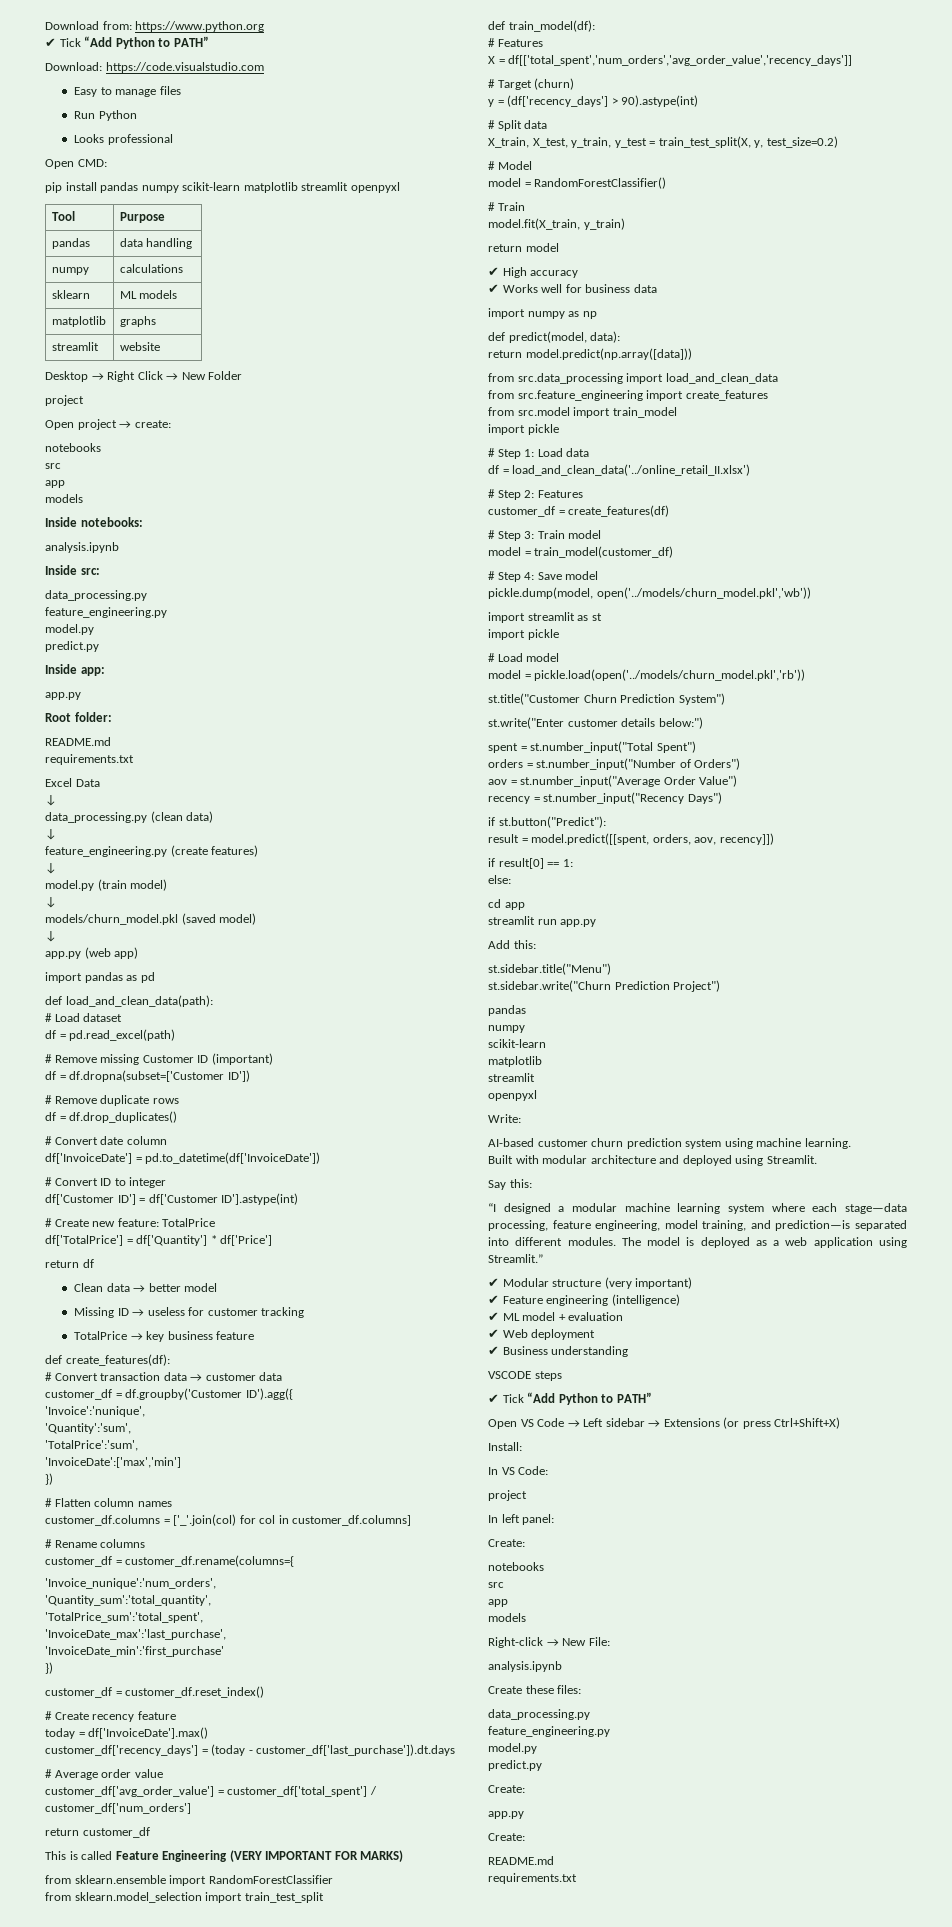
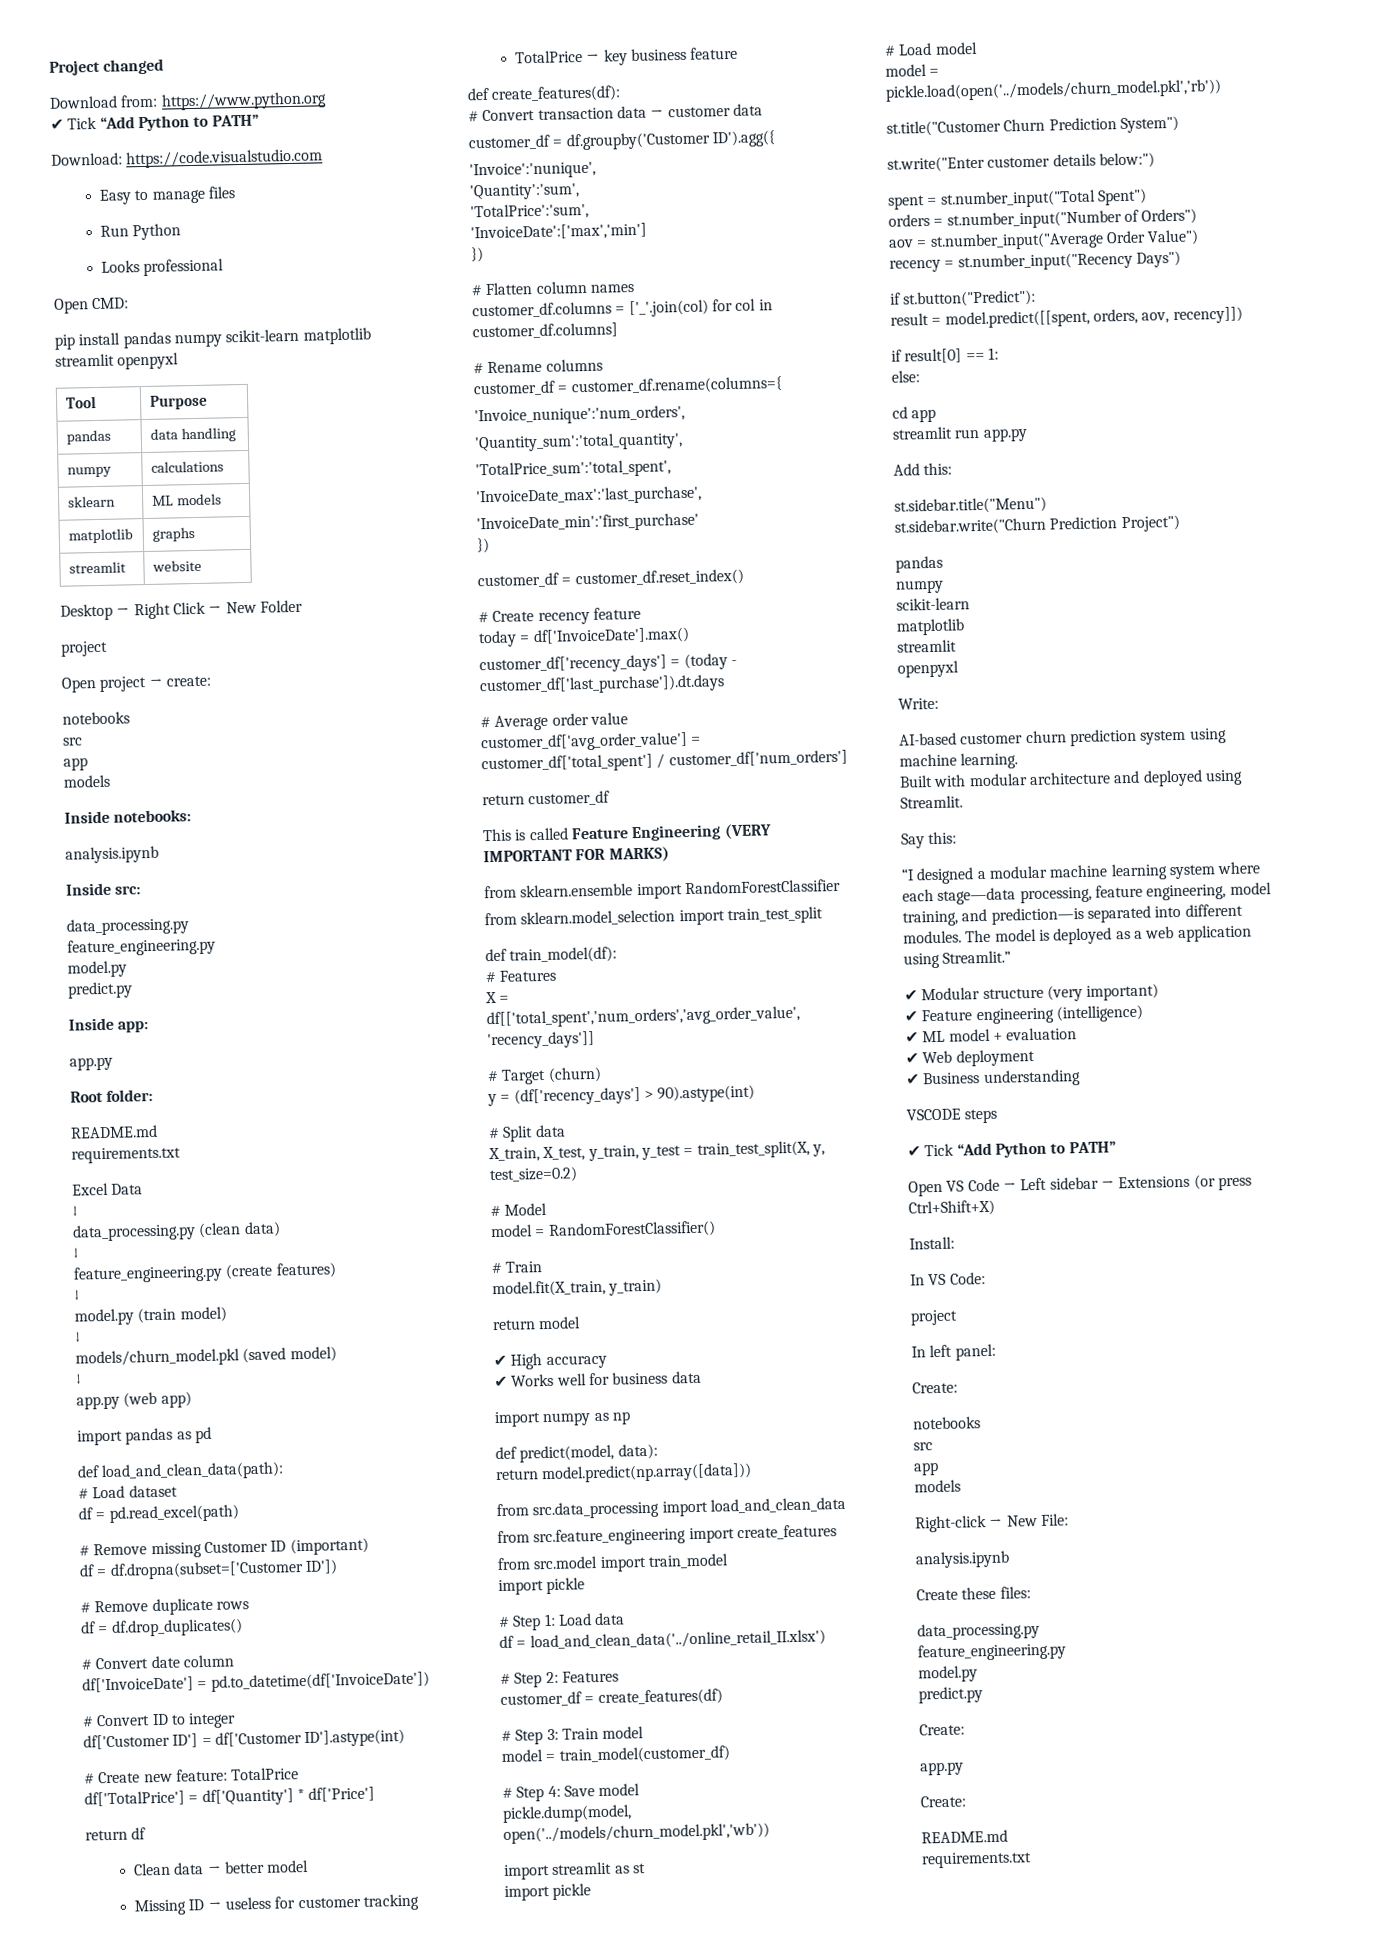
(45, 25) none -> [49,58,165,76] Project changed //

